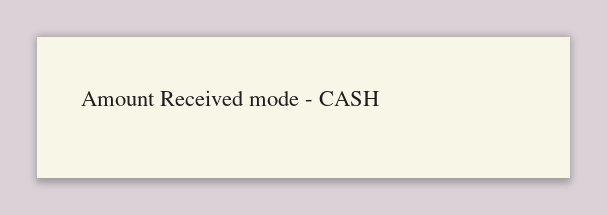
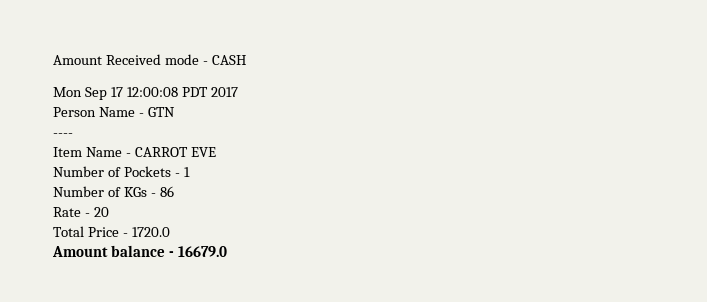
(380, 98) none -> [53,87,238,100] [53,107,175,117] [53,133,73,137] [53,147,216,157] [53,166,190,177] [53,186,174,197] [53,207,109,217] [53,226,170,237] [52,245,227,257] // Mon Sep 17 12:00:08 PDT 2017 // Person Name - GTN // ---- // Item Name - CARROT EVE // Number of Pockets - 1 // Number of KGs - 86 // Rate - 20 // Total Price - 1720.0 // Amount balance - 16679.0

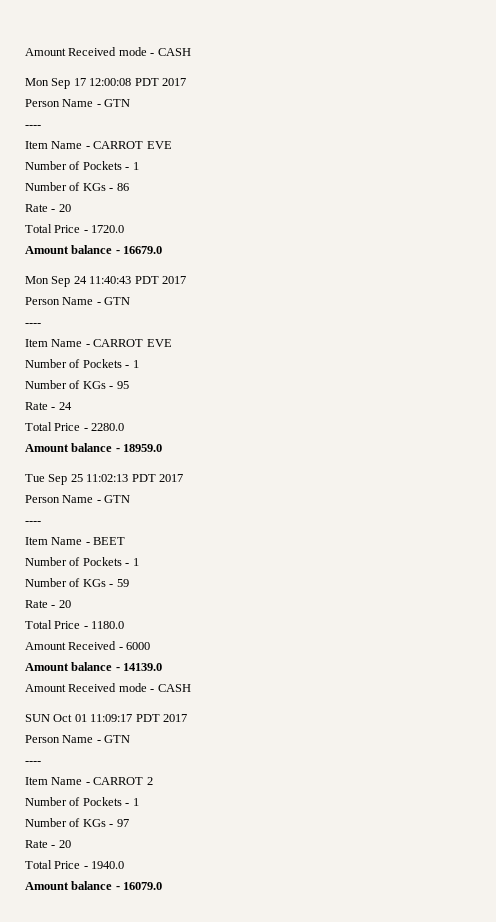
(227, 251) none -> [25,276,186,287] [25,297,131,305] [25,323,41,326] [25,339,172,347] [25,359,139,368] [25,380,129,389] [25,402,72,410] [25,422,125,431] [25,443,163,452] [25,474,183,485] [25,495,131,503] [25,521,41,524] [25,537,126,545] [25,557,139,566] [25,578,129,587] [25,600,71,608] [25,620,125,629] [25,641,151,650] [25,662,163,671] [25,683,191,692] [25,714,187,722] [25,735,131,743] [25,761,41,764] [25,777,153,785] [25,797,139,806] [25,818,129,827] [25,840,71,848] [25,860,125,869] [25,881,163,890] // Mon Sep 24 11:40:43 PDT 2017 // Person Name - GTN // ---- // Item Name - CARROT EVE // Number of Pockets - 1 // Number of KGs - 95 // Rate - 24 // Total Price - 2280.0 // Amount balance - 18959.0 // Tue Sep 25 11:02:13 PDT 2017 // Person Name - GTN // ---- // Item Name - BEET // Number of Pockets - 1 // Number of KGs - 59 // Rate - 20 // Total Price - 1180.0 // Amount Received - 6000 // Amount balance - 14139.0 // Amount Received mode - CASH // SUN Oct 01 11:09:17 PDT 2017 // Person Name - GTN // ---- // Item Name - CARROT 2 // Number of Pockets - 1 // Number of KGs - 97 // Rate - 20 // Total Price - 1940.0 // Amount balance - 16079.0

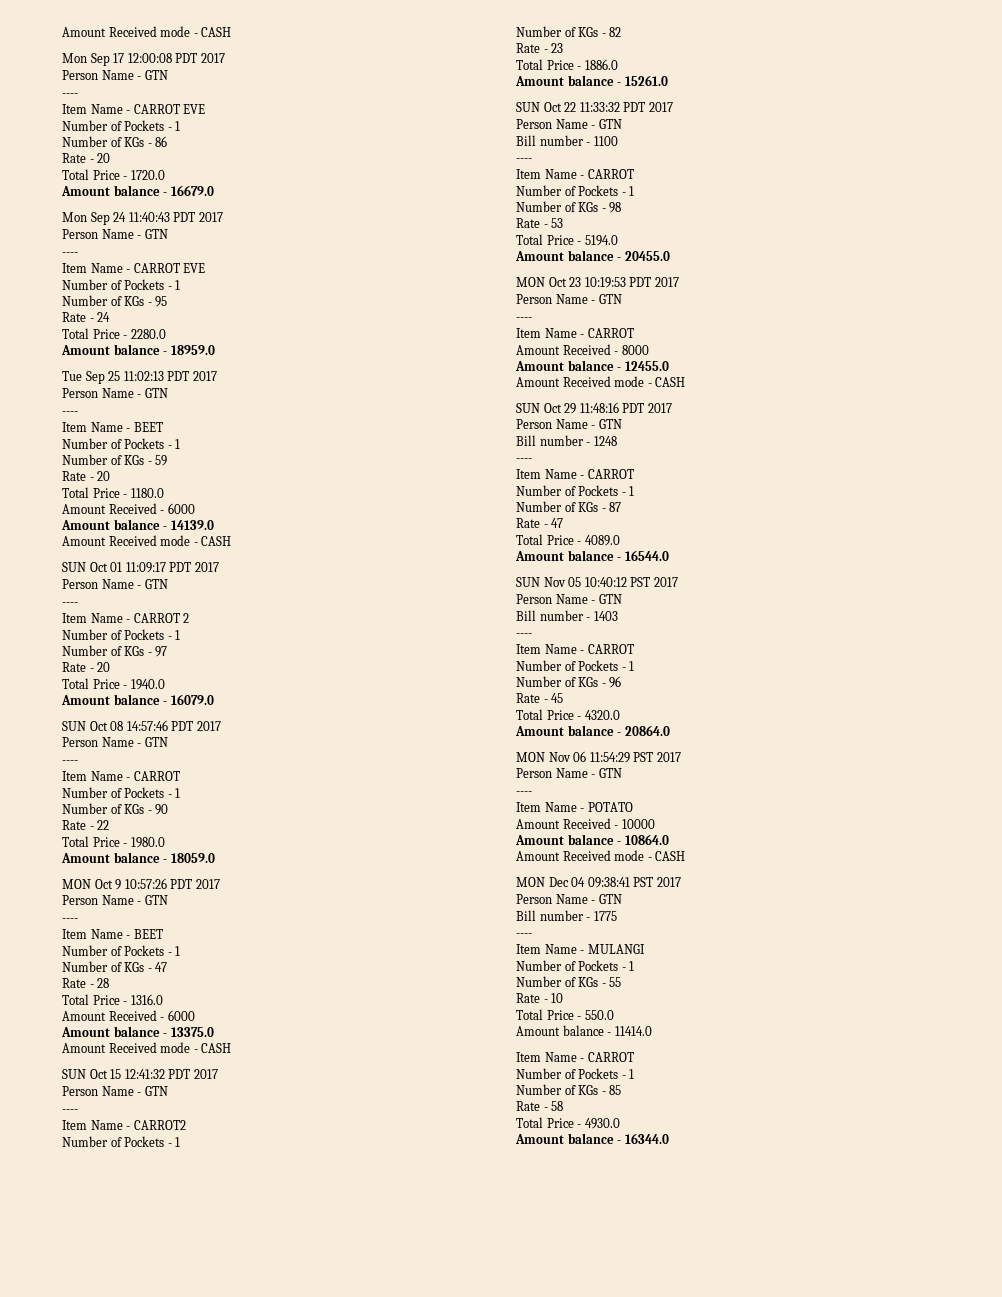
(163, 886) none -> [62,720,221,731] [62,737,168,747] [62,760,78,764] [62,771,180,781] [62,787,181,798] [62,803,169,815] [62,820,110,830] [62,836,165,848] [61,852,215,863] [62,878,220,890] [62,895,168,905] [62,918,78,922] [62,929,163,939] [62,945,181,956] [62,961,168,972] [62,978,110,988] [62,994,163,1005] [62,1010,195,1021] [61,1026,214,1037] [62,1042,232,1053] [62,1069,218,1079] [62,1086,168,1096] [62,1109,78,1113] [62,1120,186,1130] [62,1136,181,1147] [516,26,622,37] [516,43,564,53] [516,59,618,70] [515,75,668,86] [516,102,673,112] [516,119,622,129] [516,135,618,146] [516,158,532,162] [516,169,634,179] [516,185,635,196] [516,201,622,213] [516,218,564,228] [516,234,618,246] [515,250,670,261] [516,277,679,288] [516,294,622,304] [516,317,532,321] [516,328,634,338] [516,344,649,355] [515,360,669,371] [516,376,686,387] [516,402,672,414] [516,419,622,429] [516,435,617,446] [516,458,532,462] [516,469,634,479] [516,485,635,496] [516,501,622,512] [516,518,564,528] [516,534,620,546] [515,550,669,561] [516,577,678,587] [516,594,622,604] [516,610,618,621] [516,633,532,637] [516,644,634,654] [516,660,635,671] [516,676,622,688] [516,693,564,703] [516,709,620,720] [515,725,670,736] [516,751,681,763] [516,768,622,778] [516,791,532,795] [516,802,633,812] [516,818,655,829] [515,834,669,845] [516,850,686,861] [516,877,681,888] [516,894,622,904] [516,910,617,921] [516,933,532,937] [516,944,645,954] [516,960,635,971] [516,976,622,987] [516,993,564,1003] [516,1009,614,1020] [516,1025,652,1036] [516,1052,634,1062] [516,1068,635,1079] [516,1084,622,1095] [516,1101,564,1111] [516,1117,620,1129] [515,1133,669,1144] // SUN Oct 08 14:57:46 PDT 2017 // Person Name - GTN // ---- // Item Name - CARROT // Number of Pockets - 1 // Number of KGs - 90 // Rate - 22 // Total Price - 1980.0 // Amount balance - 18059.0 // MON Oct 9 10:57:26 PDT 2017 // Person Name - GTN // ---- // Item Name - BEET // Number of Pockets - 1 // Number of KGs - 47 // Rate - 28 // Total Price - 1316.0 // Amount Received - 6000 // Amount balance - 13375.0 // Amount Received mode - CASH // SUN Oct 15 12:41:32 PDT 2017 // Person Name - GTN // ---- // Item Name - CARROT2 // Number of Pockets - 1 // Number of KGs - 82 // Rate - 23 // Total Price - 1886.0 // Amount balance - 15261.0 // SUN Oct 22 11:33:32 PDT 2017 // Person Name - GTN // Bill number - 1100 // ---- // Item Name - CARROT // Number of Pockets - 1 // Number of KGs - 98 // Rate - 53 // Total Price - 5194.0 // Amount balance - 20455.0 // MON Oct 23 10:19:53 PDT 2017 // Person Name - GTN // ---- // Item Name - CARROT // Amount Received - 8000 // Amount balance - 12455.0 // Amount Received mode - CASH // SUN Oct 29 11:48:16 PDT 2017 // Person Name - GTN // Bill number - 1248 // ---- // Item Name - CARROT // Number of Pockets - 1 // Number of KGs - 87 // Rate - 47 // Total Price - 4089.0 // Amount balance - 16544.0 // SUN Nov 05 10:40:12 PST 2017 // Person Name - GTN // Bill number - 1403 // ---- // Item Name - CARROT // Number of Pockets - 1 // Number of KGs - 96 // Rate - 45 // Total Price - 4320.0 // Amount balance - 20864.0 // MON Nov 06 11:54:29 PST 2017 // Person Name - GTN // ---- // Item Name - POTATO // Amount Received - 10000 // Amount balance - 10864.0 // Amount Received mode - CASH // MON Dec 04 09:38:41 PST 2017 // Person Name - GTN // Bill number - 1775 // ---- // Item Name - MULANGI // Number of Pockets - 1 // Number of KGs - 55 // Rate - 10 // Total Price - 550.0 // Amount balance - 11414.0 // Item Name - CARROT // Number of Pockets - 1 // Number of KGs - 85 // Rate - 58 // Total Price - 4930.0 // Amount balance - 16344.0

